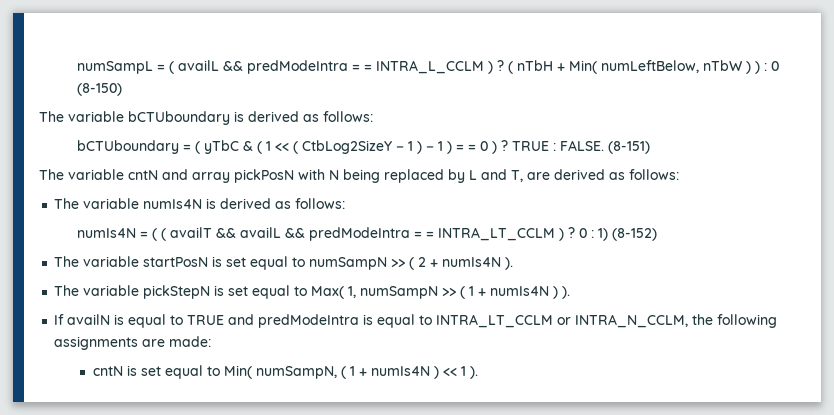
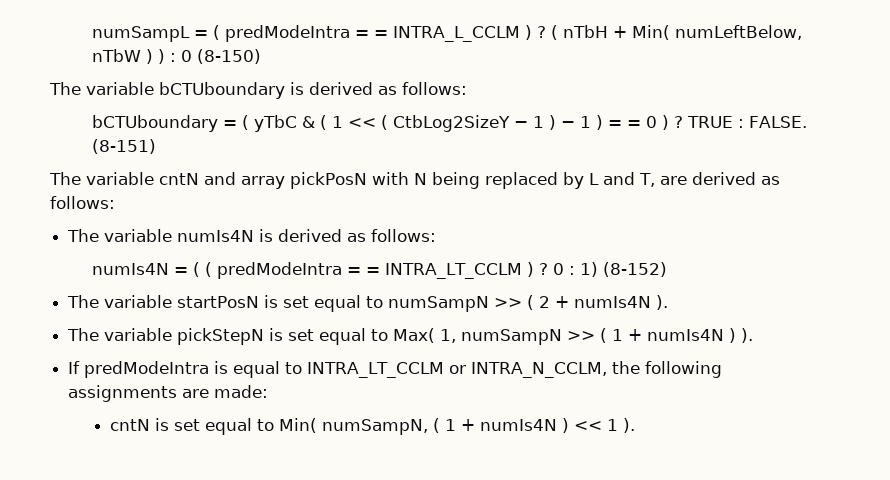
[178,60,244,71] availL && -> (221, 32) none
[170,227,306,238] availT && availL && -> (213, 269) none
[67,314,255,328] availN is equal to TRUE and -> (81, 367) none

